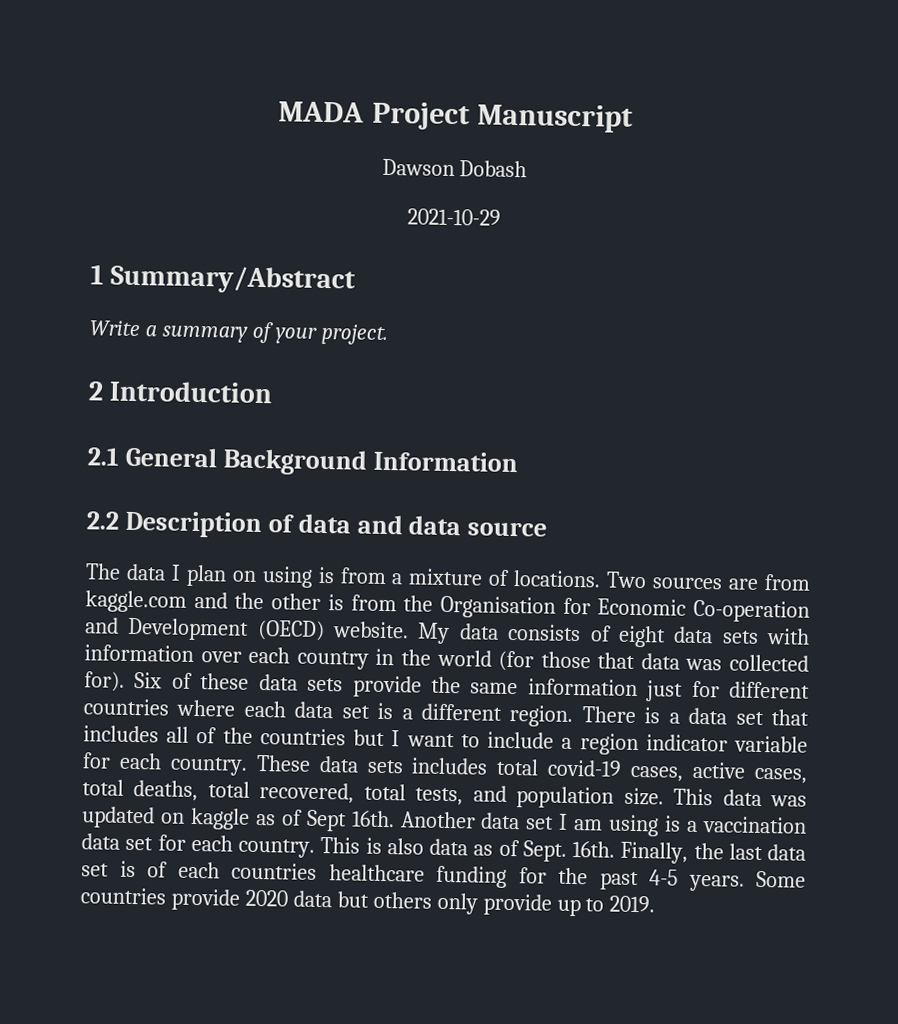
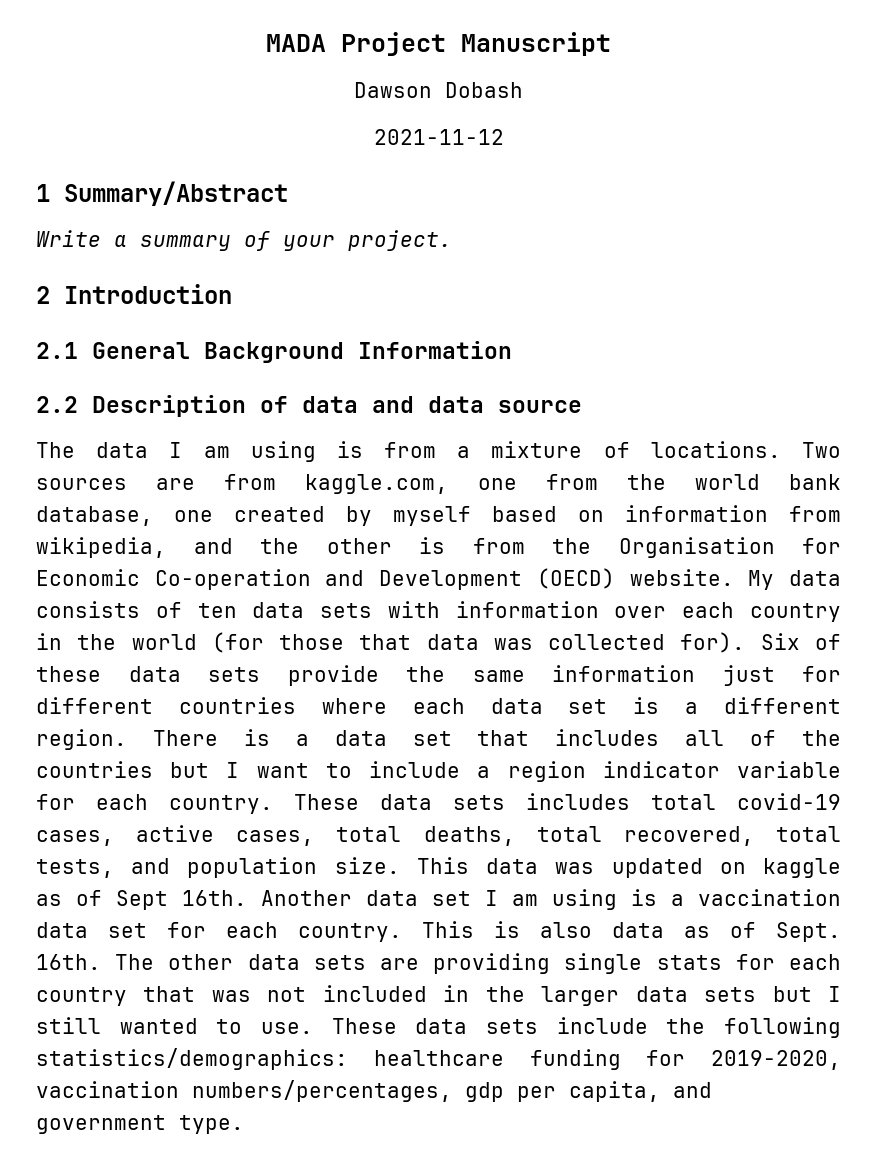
[406,208,501,226] 2021-10-29 -> [373,129,504,145] 2021-11-12
[185,564,257,587] plan on -> [203,446,230,458] am
[85,590,187,613] kaggle.com -> [305,474,841,494] [36,505,841,526] [36,537,166,558] kaggle.com, one from the world bank database, one created by myself based on information from wikipedia,
[617,625,666,648] eight -> [197,603,237,618] ten
[620,841,806,864] [81,860,806,892] [80,887,656,917] Finally, the last data set is of each countries healthcare funding for the past 4-5 years. Some countries provide 2020 data but others only provide up to 2019. -> [115,953,842,974] [36,985,841,1006] [36,1017,841,1038] [36,1048,841,1070] [36,1080,712,1102] [36,1115,244,1134] The other data sets are providing single stats for each country that was not included in the larger data sets but I still wanted to use. These data sets include the following statistics/demographics: healthcare funding for 2019-2020, vaccination numbers/percentages, gdp per capita, and government type.

